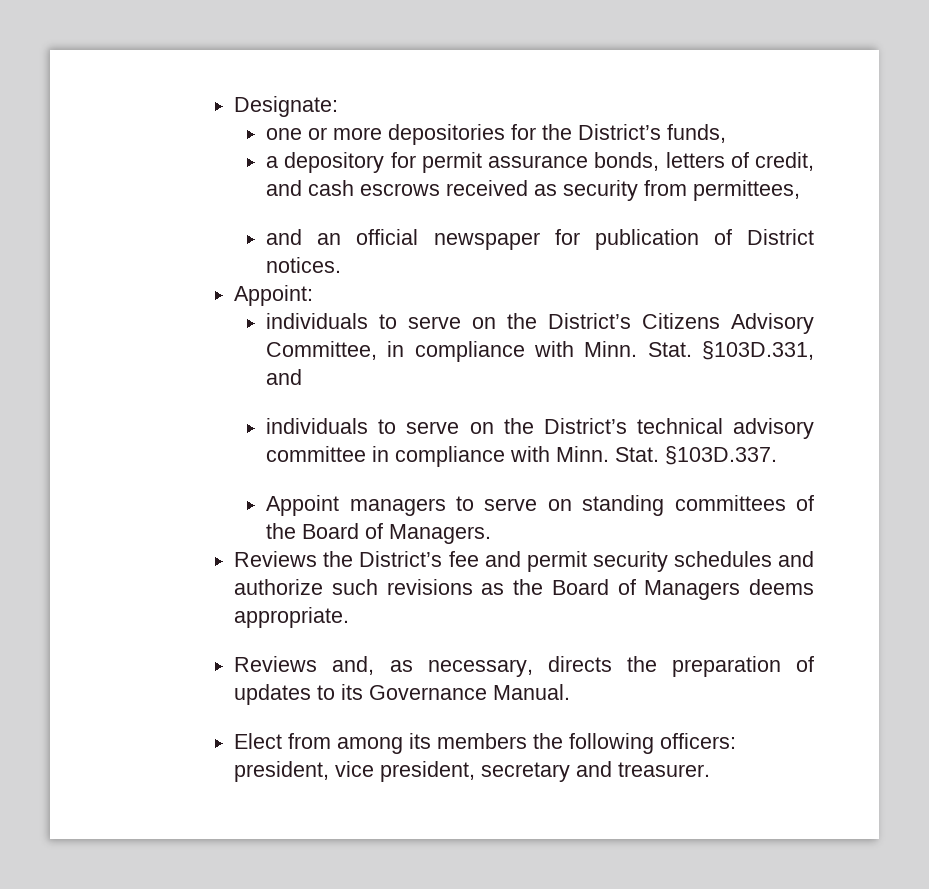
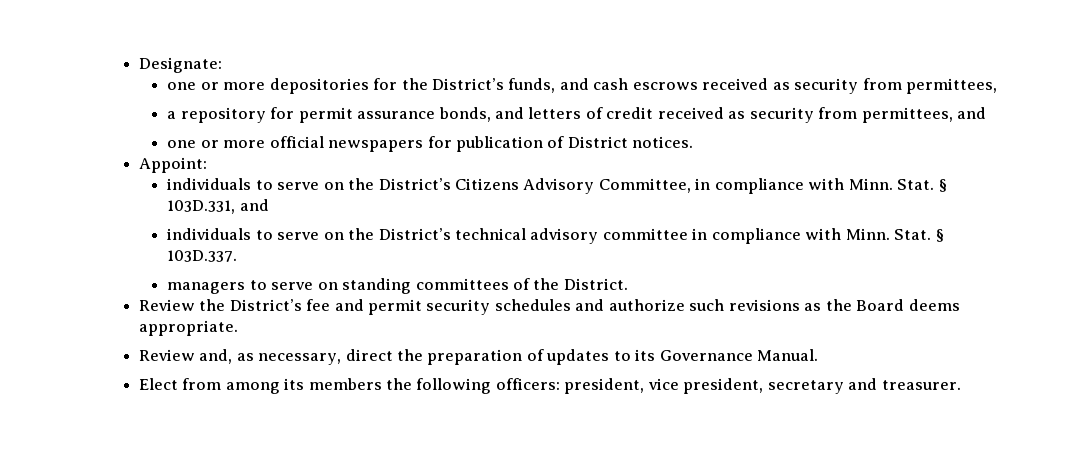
[266,152,815,173] // a depository for permit assurance bonds, letters of credit, -> (556, 85) none
[266,229,540,250] and an official newspaper -> [167,107,987,123] [167,136,424,152] a repository for permit assurance bonds, and letters of credit received as security from permittees, and // one or more official newspapers
[702,341,814,360] §103D.331, -> [938,179,947,192] [167,200,236,214] § 103D.331,
[665,446,778,465] [266,495,340,516] §103D.337. // Appoint -> [935,229,944,242] [167,250,238,262] § 103D.337. //
[302,523,492,544] [234,551,318,567] Board of Managers. // Reviews -> [563,278,628,290] [138,299,195,311] District. // Review
[617,579,741,600] of Managers -> (905, 305) none
[234,656,318,672] Reviews -> [138,349,195,361] Review
[547,656,612,672] directs -> [345,349,393,361] direct

